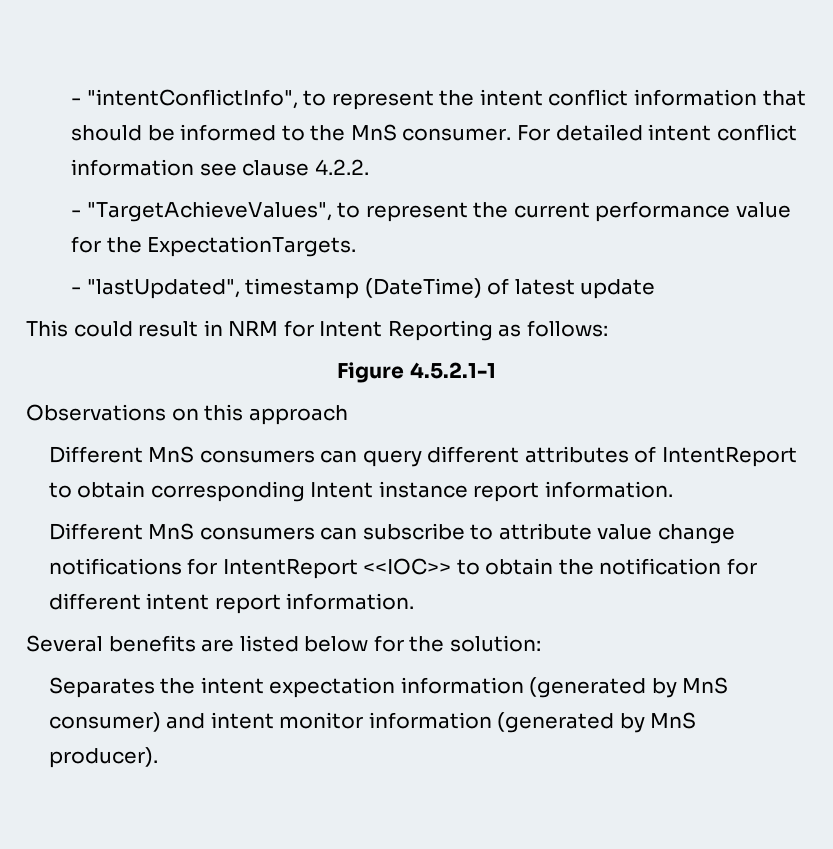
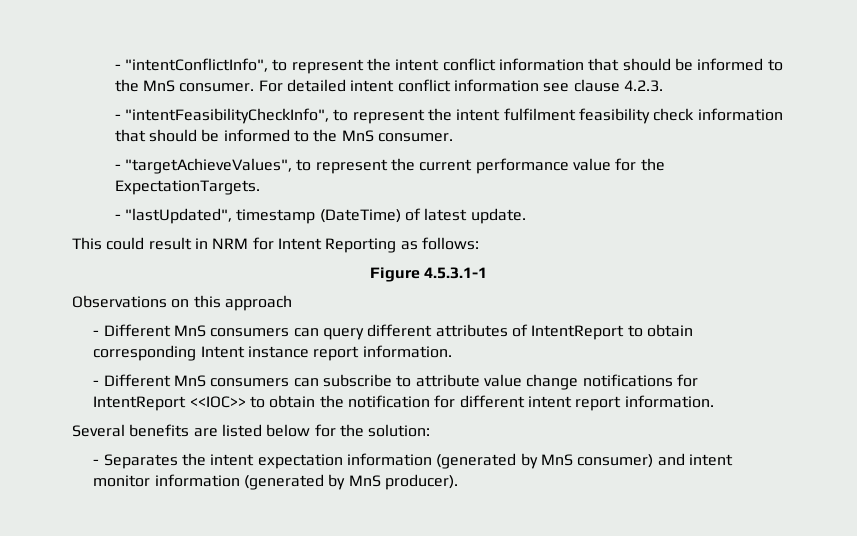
[314,159,369,175] [71,201,332,222] 4.2.2. // - "TargetAchieveValues", -> [623,80,663,92] [114,108,783,124] [114,129,453,142] [114,158,293,174] 4.2.3. // - "intentFeasibilityCheckInfo", to represent the intent fulfilment feasibility check information that should be informed to the MnS consumer. // - "targetAchieveValues",
[580,279,656,299] update -> [470,208,526,224] update.
[409,362,496,379] 4.5.2.1-1 -> [424,267,488,279] 4.5.3.1-1
(348, 415) none -> [93,330,100,336] -
(673, 489) none -> [93,380,100,386] -
(541, 643) none -> [93,459,100,465] -

